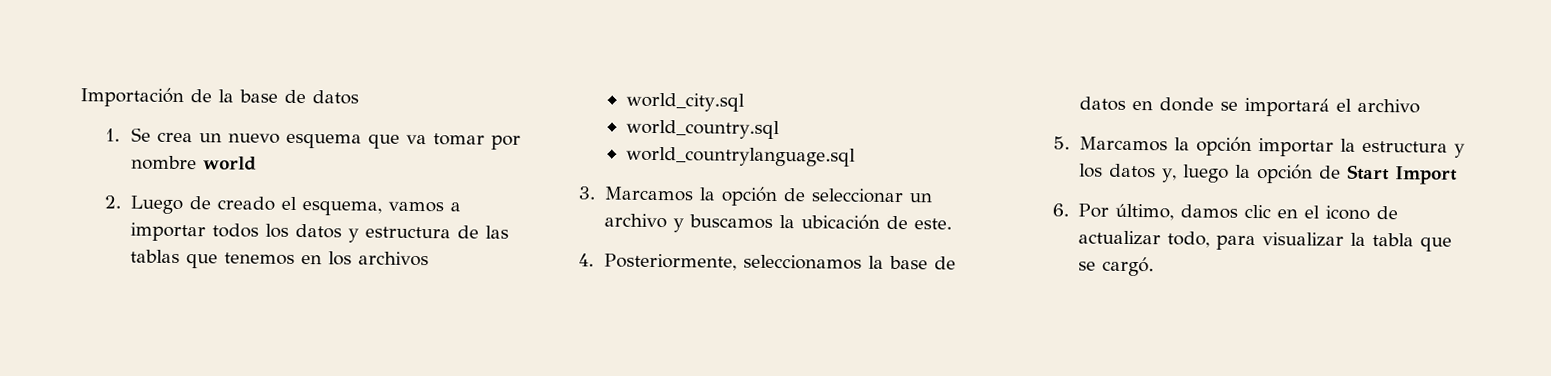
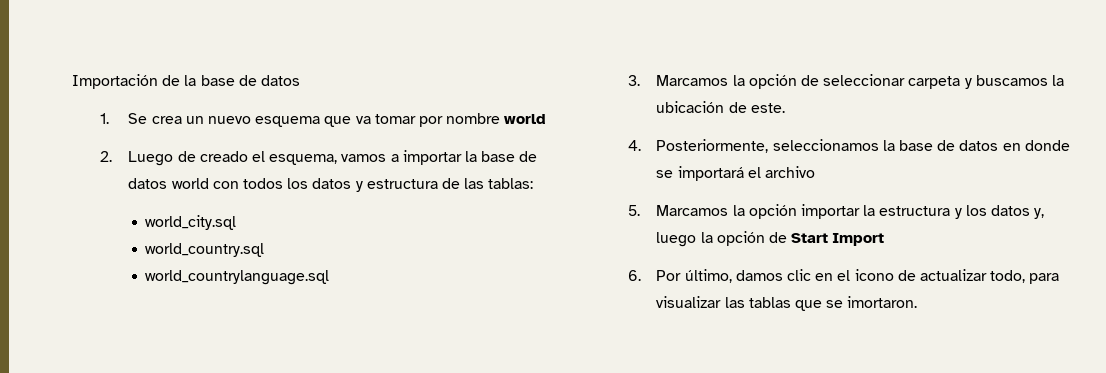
(206, 232) none -> [464,151,538,162] [128,178,239,189] la base de datos world con
[129,249,429,269] tablas que tenemos en los archivos -> [488,178,534,189] tablas:
[908,193,932,203] [603,213,667,229] un archivo -> [908,76,961,89] carpeta
[1349,232,1414,247] la tabla -> [724,297,791,308] las tablas
[1101,256,1154,277] cargó. -> [847,296,918,308] imortaron.

